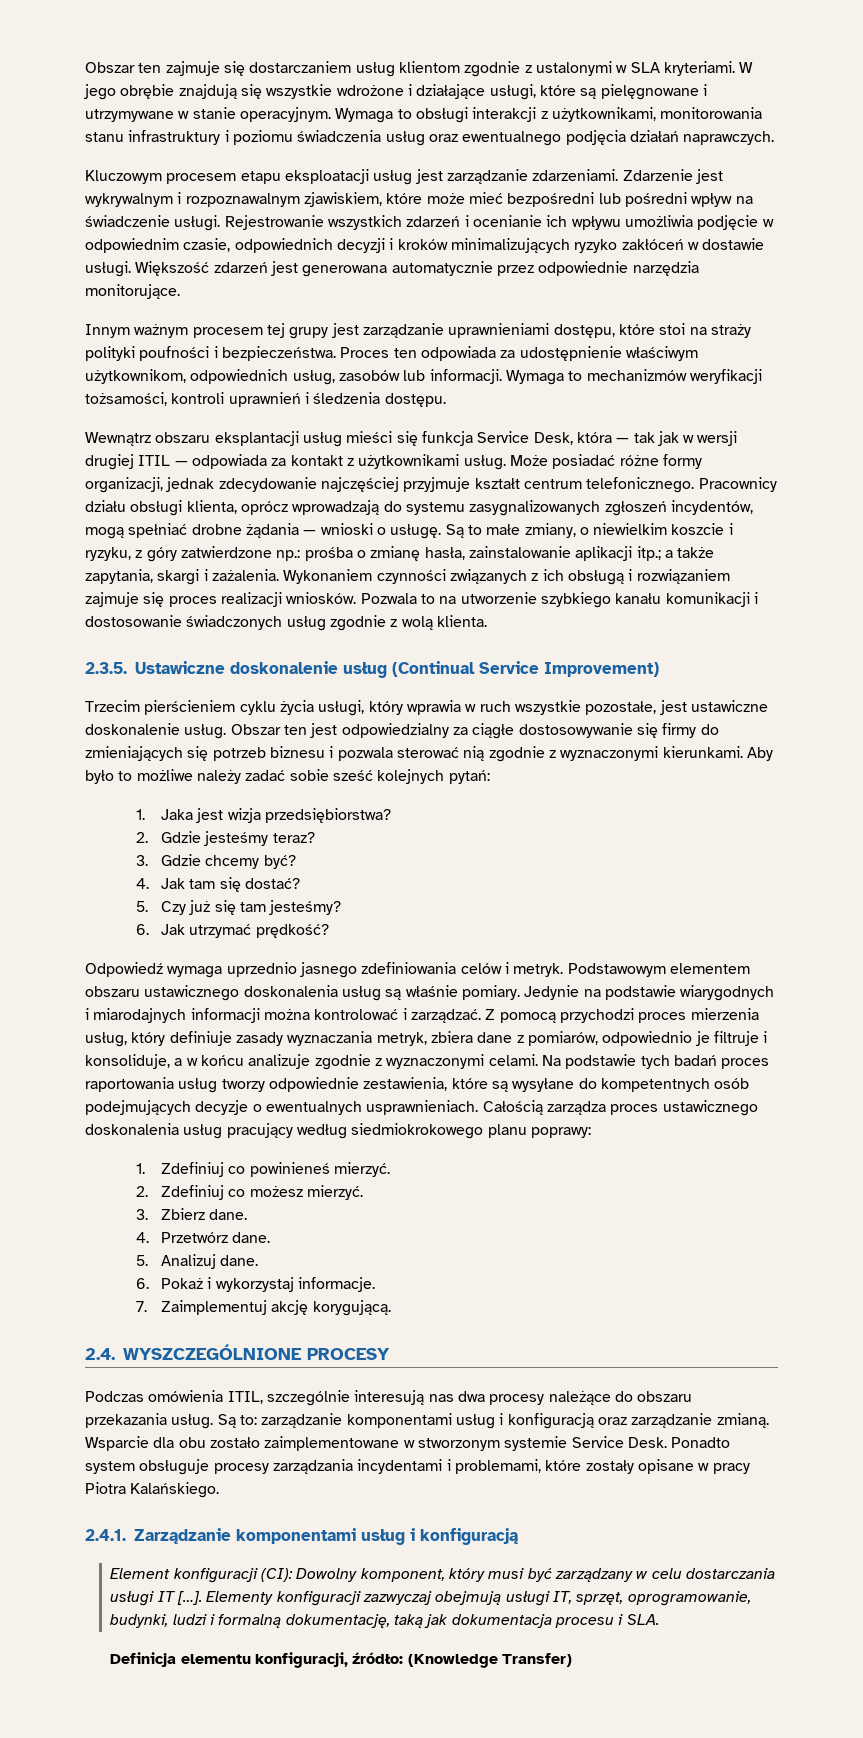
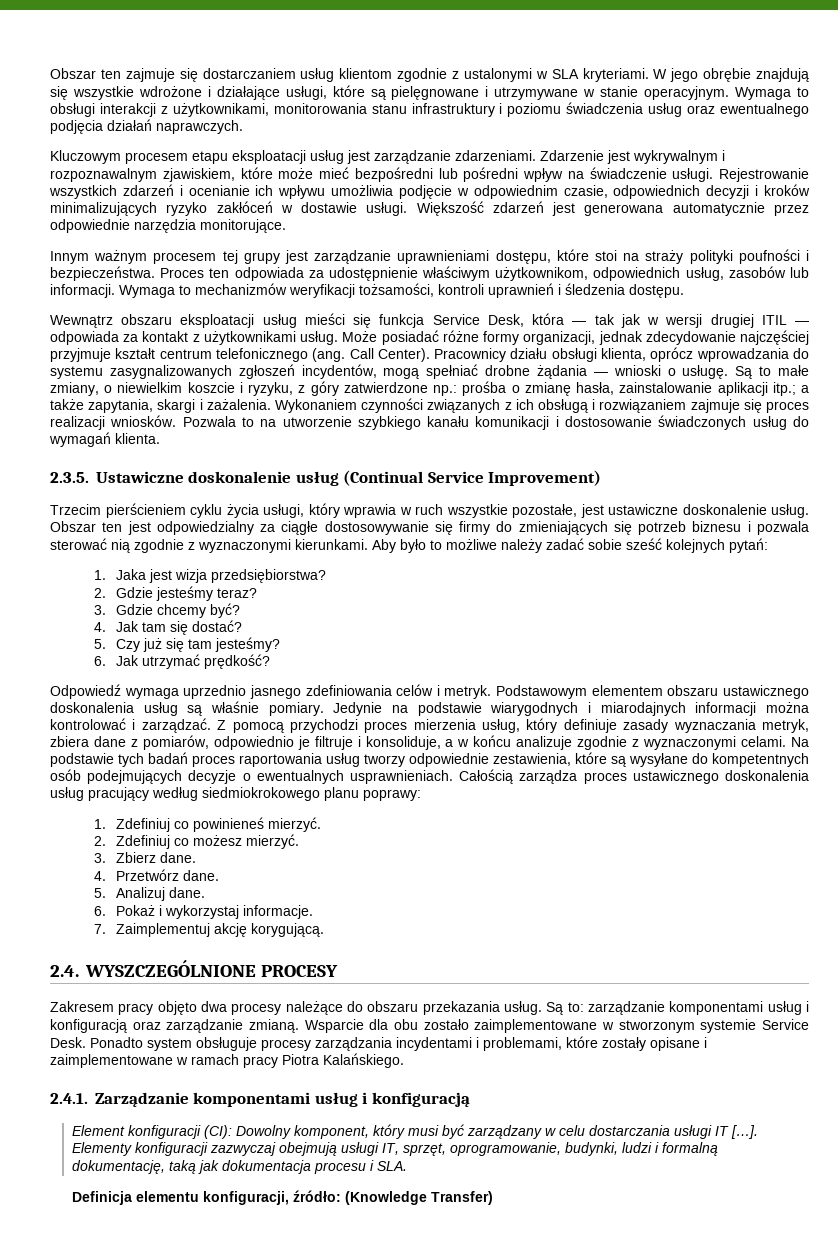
[214,431,299,446] eksplantacji -> [180,314,255,328] eksploatacji
[586,477,695,493] telefonicznego. -> [215,348,430,362] telefonicznego (ang. Call Center).
[292,500,380,515] wprowadzają -> [696,348,789,362] wprowadzania
[329,615,433,631] zgodnie z wolą -> [792,416,809,427] [49,432,111,447] do wymagań
[85,1390,454,1406] Podczas omówienia ITIL, szczególnie interesują nas -> [50,1001,197,1015] Zakresem pracy objęto
[698,1463,710,1471] w -> [704,1037,707,1048] [50,1054,239,1068] i zaimplementowane w ramach

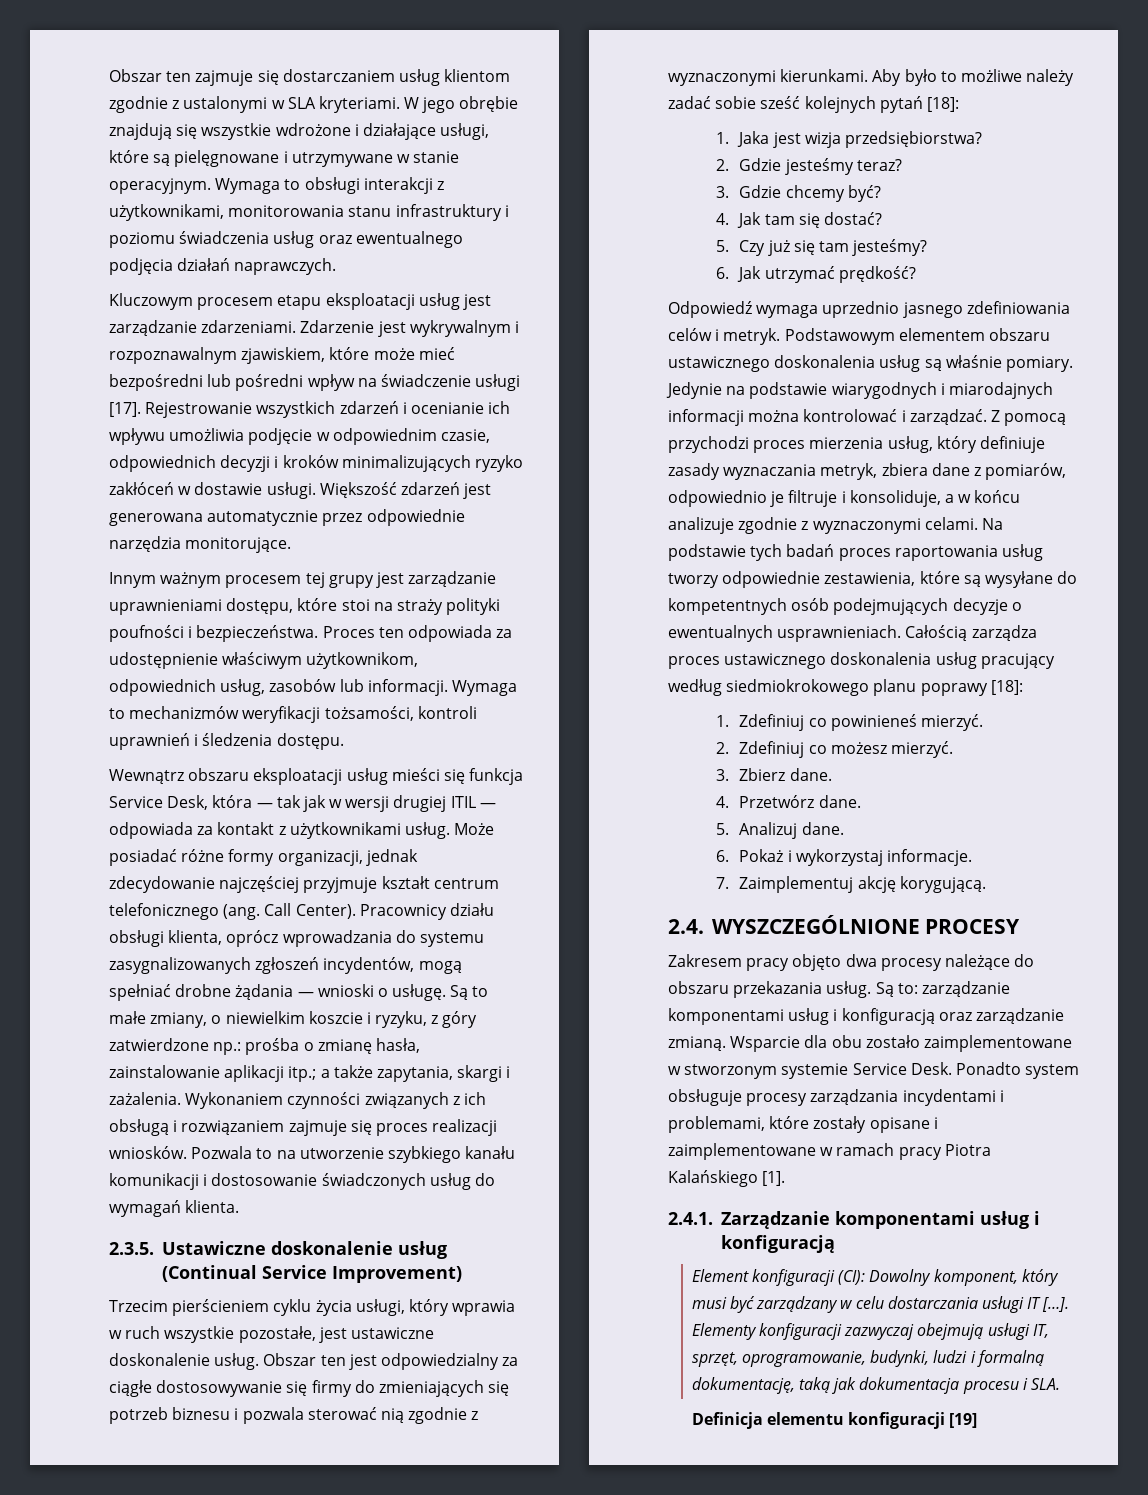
[672,168,714,182] usługi. -> [475,374,521,391] [109,402,141,417] usługi [17].
[729,538,768,553] pytań: -> [879,96,959,113] pytań [18]:
[363,789,421,801] poprawy: -> [920,680,1023,696] poprawy [18]:
[323,1053,404,1068] Kalańskiego. -> [668,1170,786,1187] Kalańskiego [1].
[203,1190,494,1205] konfiguracji, źródło: (Knowledge Transfer) -> [848,1412,978,1429] konfiguracji [19]

